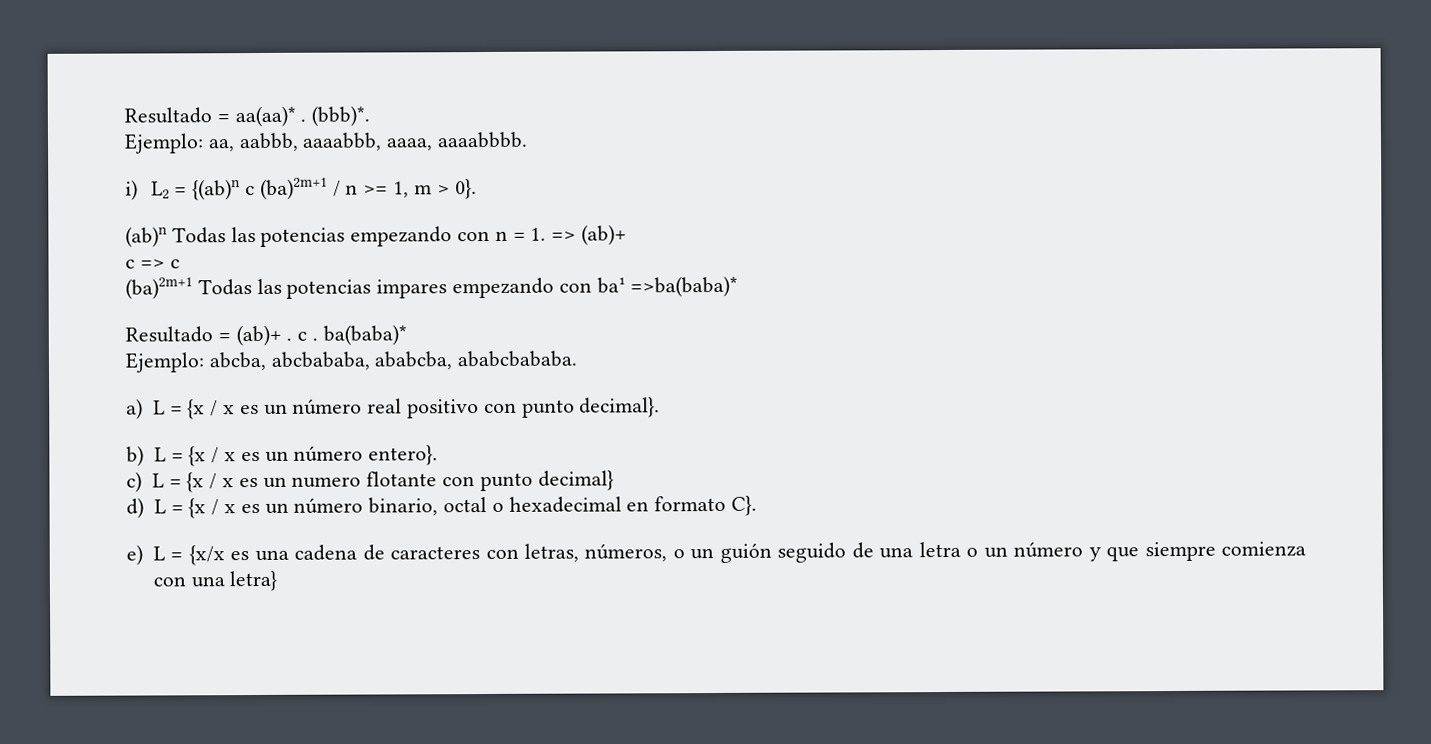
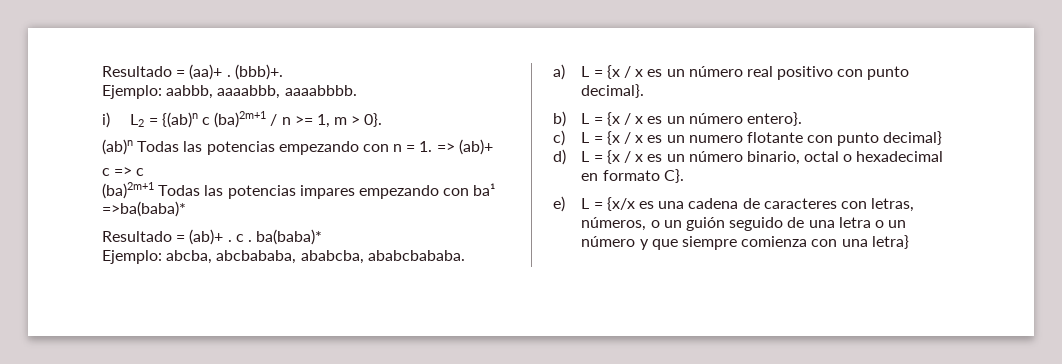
[124,105,371,128] [124,133,235,154] Resultado = aa(aa)* . (bbb)*. // Ejemplo: aa, -> [102,64,283,80] [102,85,162,99] Resultado = (aa)+ . (bbb)+. // Ejemplo:
[386,138,434,151] aaaa, -> (281, 92) none

